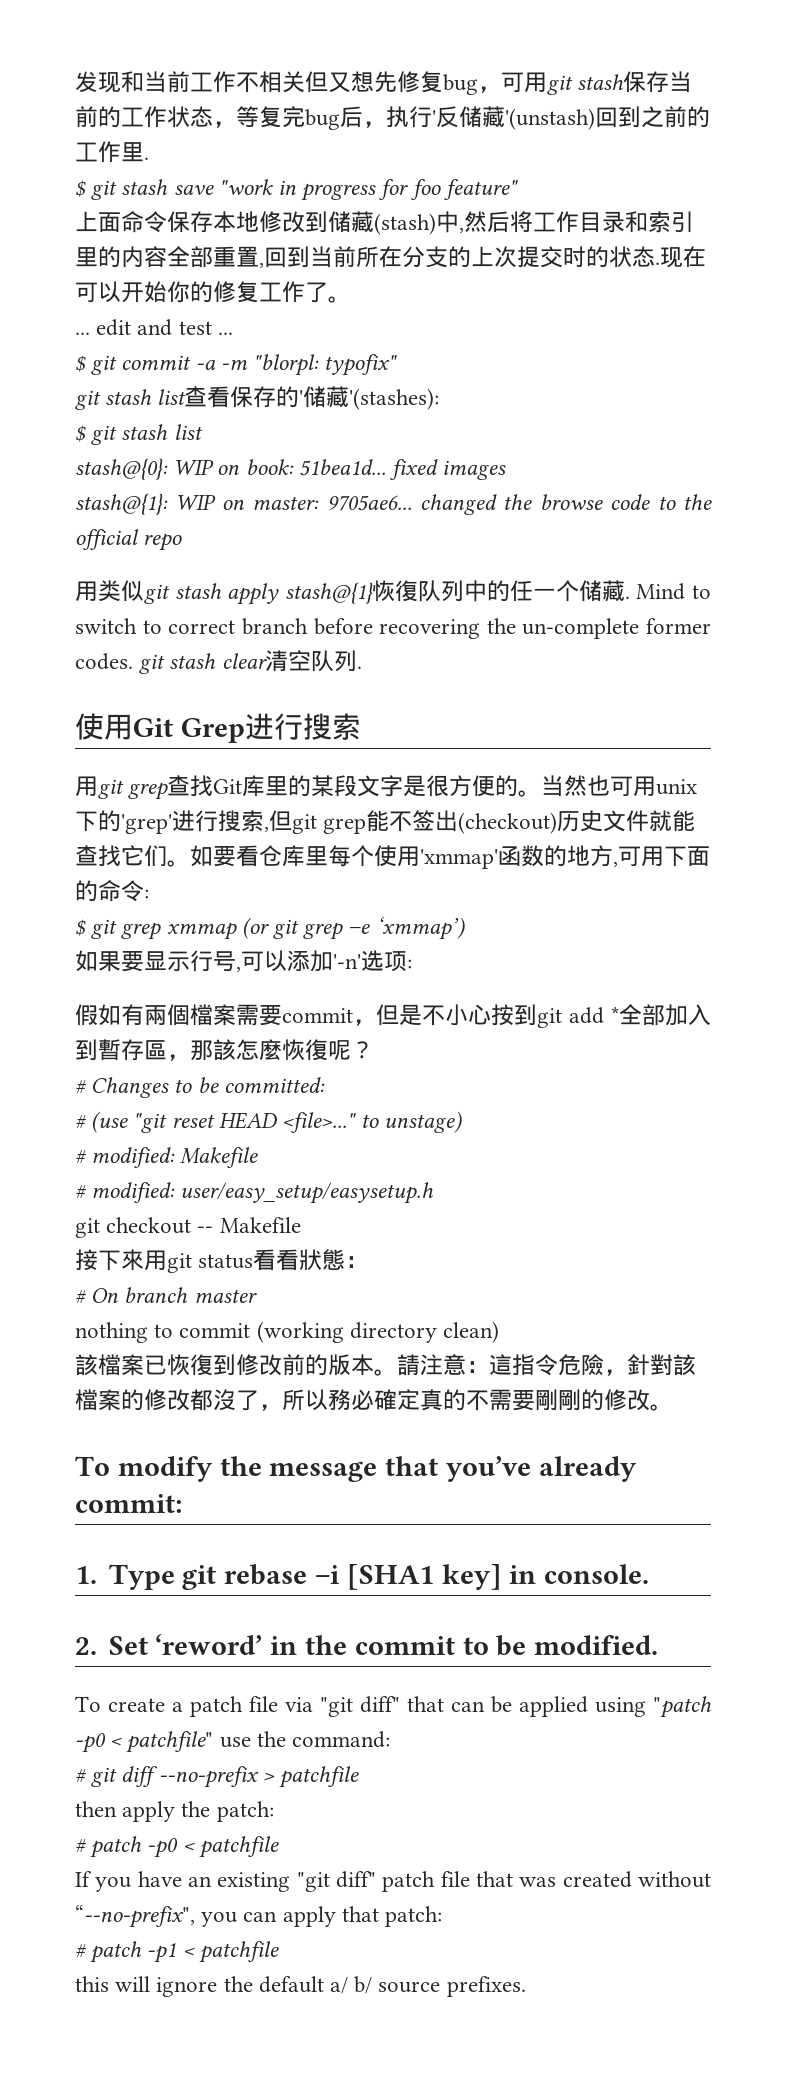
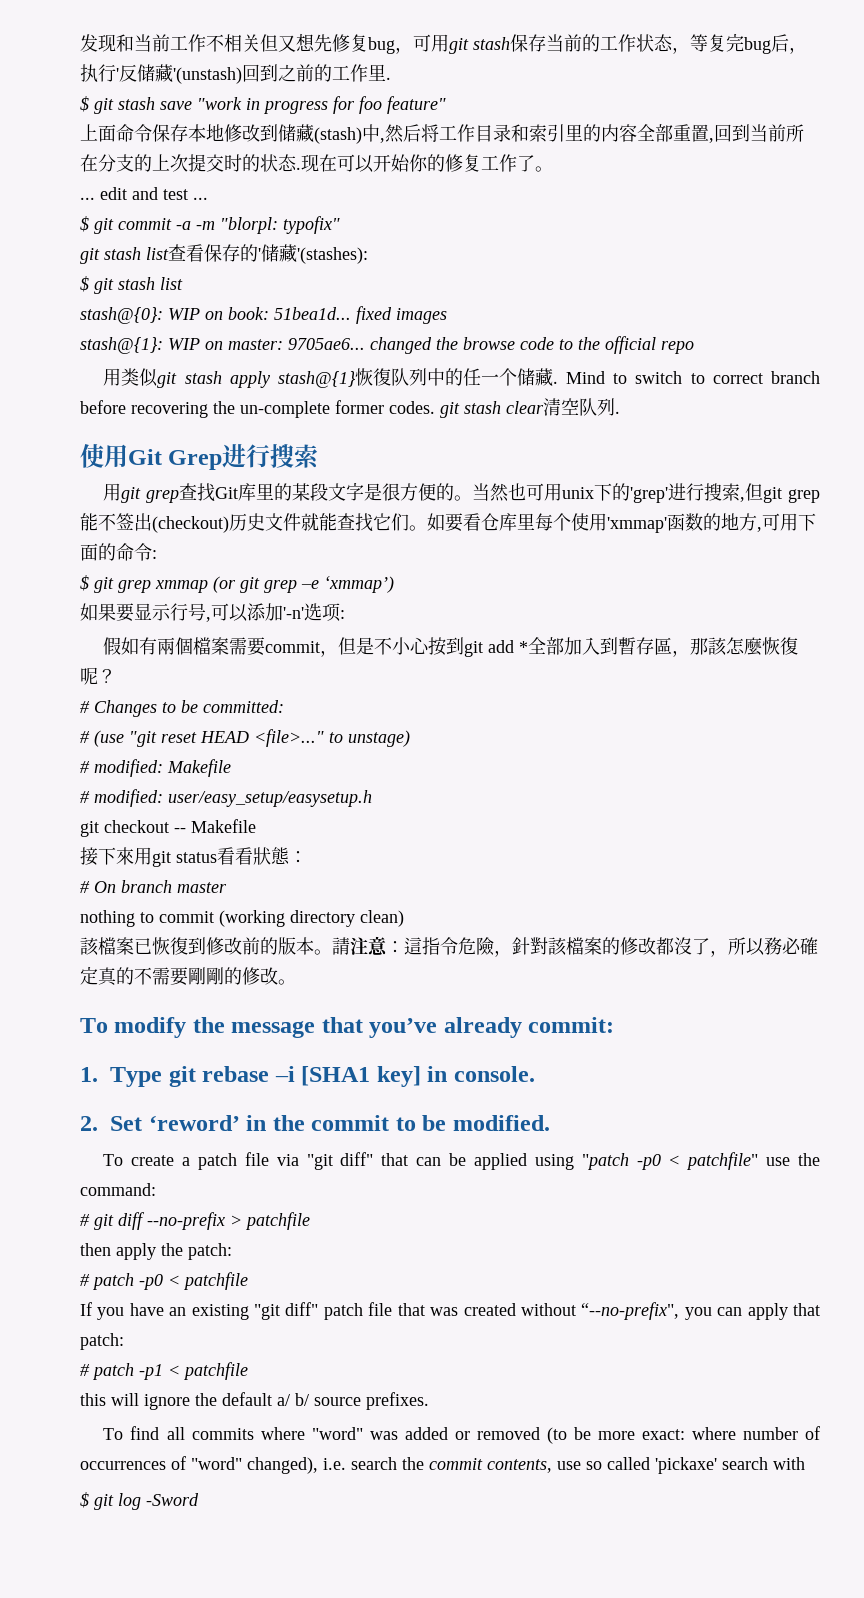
(526, 1986) none -> [103,1426,821,1444] [80,1456,805,1474] [80,1492,199,1510] // To find all commits where "word" was added or removed (to be more exact: where number of occurrences of "word" changed), i.e. search the commit contents, use so called 'pickaxe' search with // $ git log -Sword

